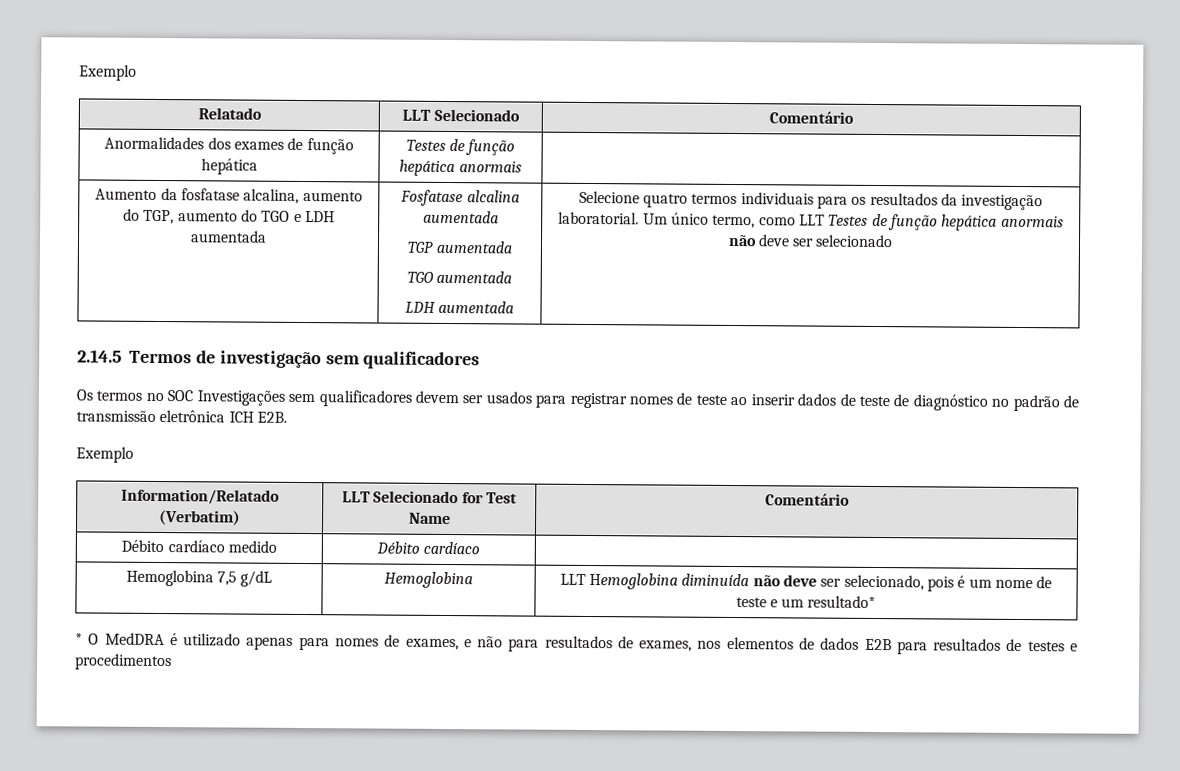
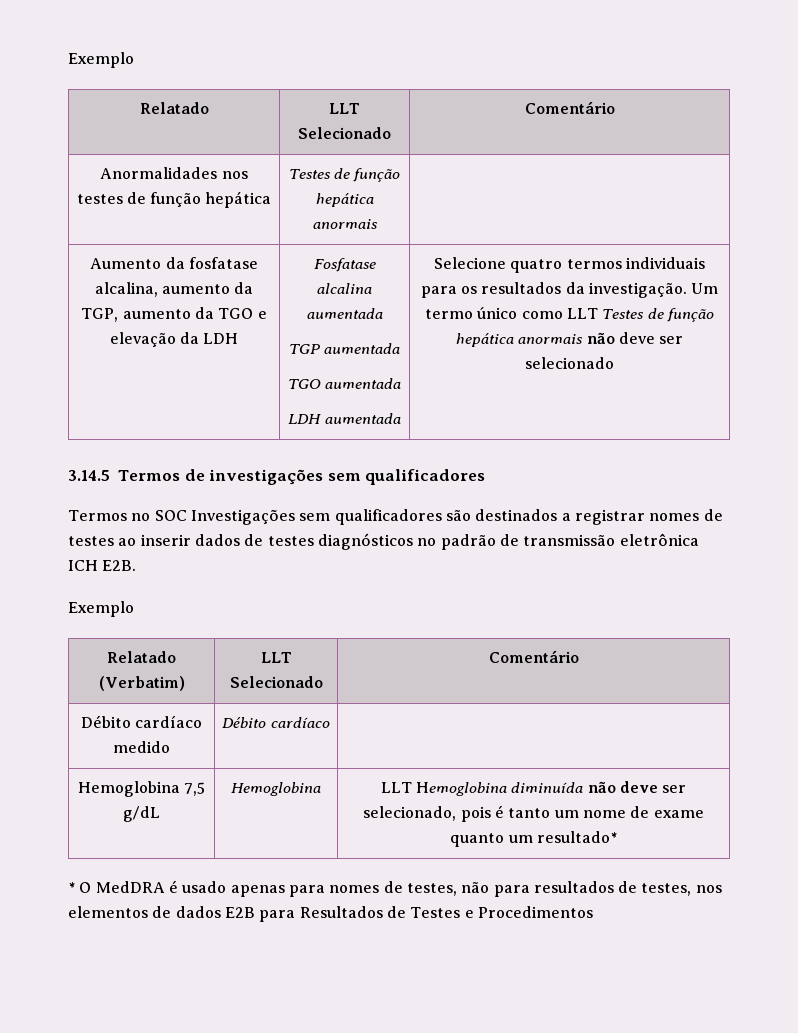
[207,137,284,150] dos exames -> [221,171,248,179] [76,194,123,204] nos testes
[123,208,141,221] do -> [234,282,254,294] da
[240,209,258,222] do -> [195,307,214,319] da
[304,211,335,223] [190,230,267,243] LDH aumentada -> [109,332,239,347] elevação da LDH
[961,194,1044,211] [558,211,756,229] investigação laboratorial. Um único termo, -> [588,282,719,298] [425,307,518,319] investigação. Um termo único
[77,349,122,363] 2.14.5 -> [68,470,110,481] 3.14.5
[219,350,322,369] investigação -> [209,469,324,485] investigações
[76,389,143,401] Os termos -> [68,510,127,521] Termos
[414,390,567,408] devem ser usados para -> [445,509,571,521] são destinados a
[695,394,727,405] teste -> [68,536,114,546] testes
[858,394,988,411] teste de diagnóstico -> [267,533,413,550] testes diagnósticos
[121,488,280,505] Information/Relatado -> [107,651,176,663] Relatado
[461,492,517,504] [408,512,451,525] for Test Name -> (323, 682) none
(966, 581) none -> [508,808,551,818] tanto
[735,597,778,608] teste e -> [653,810,704,818] [450,833,505,847] exame quanto
[183,633,242,647] utilizado -> [182,881,227,893] usado
[405,638,472,651] exames, e -> [406,883,457,896] testes,
[639,640,693,652] exames, -> [641,883,692,896] testes,
[933,638,1078,652] [75,653,172,671] resultados de testes e procedimentos -> [299,906,593,918] Resultados de Testes e Procedimentos

